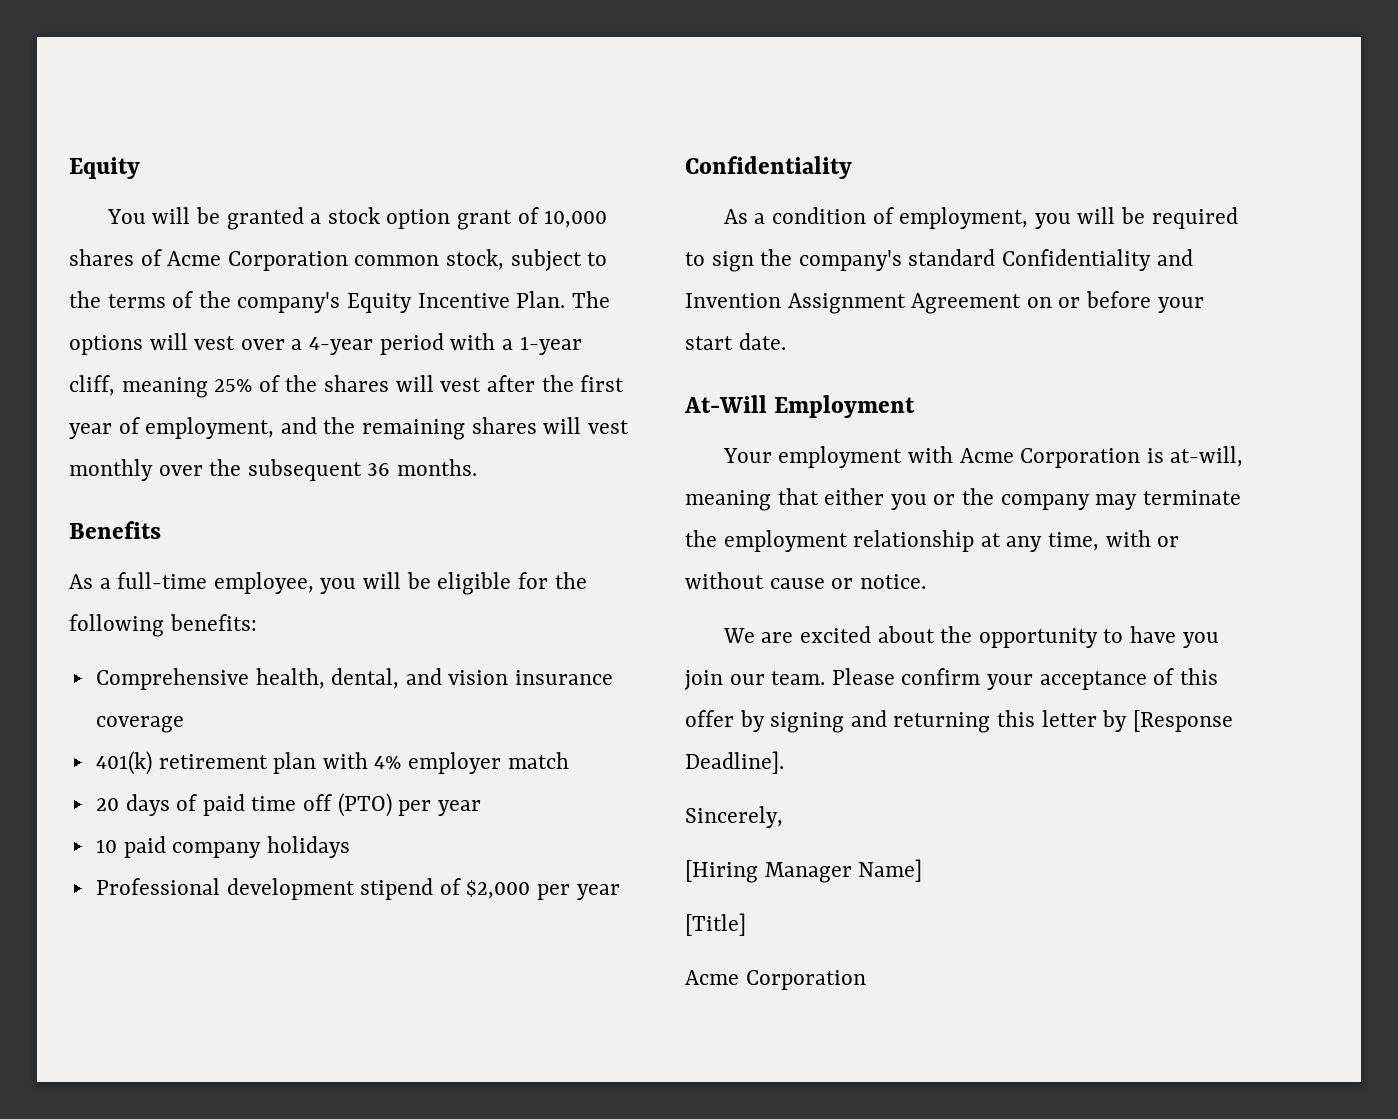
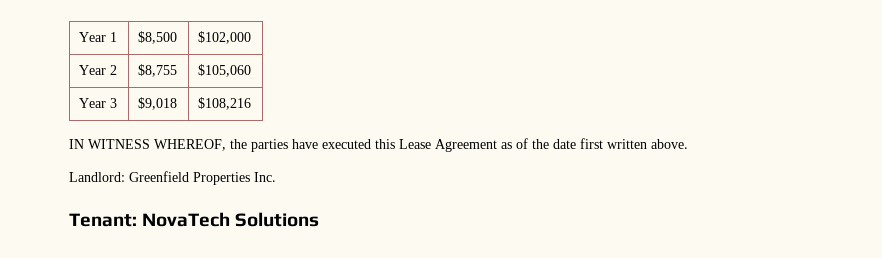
[69,157,140,179] [106,207,608,230] [69,249,608,271] [69,291,610,313] [69,333,582,355] [69,375,625,398] [69,417,629,440] [69,459,478,481] [69,521,161,539] [69,572,587,595] [69,614,257,637] [95,668,614,690] [95,716,184,733] [95,751,569,775] [95,793,481,817] [95,836,350,858] [95,878,620,900] [685,156,852,179] [723,207,1238,229] [685,249,1193,272] [685,291,1204,314] [685,333,786,350] [684,395,916,418] [722,446,1244,468] [685,488,1241,511] [685,530,1180,552] [685,572,926,589] [722,626,1219,648] [684,668,1218,690] [685,710,1233,733] [685,751,784,774] [685,806,783,828] [685,859,923,883] [685,913,746,936] [685,970,866,990] Equity // You will be granted a stock option grant of 10,000 shares of Acme Corporation common stock, subject to the terms of the company's Equity Incentive Plan. The options will vest over a 4-year period with a 1-year cliff, meaning 25% of the shares will vest after the first year of employment, and the remaining shares will vest monthly over the subsequent 36 months. // Benefits // As a full-time employee, you will be eligible for the following benefits: // Comprehensive health, dental, and vision insurance coverage // 401(k) retirement plan with 4% employer match // 20 days of paid time off (PTO) per year // 10 paid company holidays // Professional development stipend of $2,000 per year // Confidentiality // As a condition of employment, you will be required to sign the company's standard Confidentiality and Invention Assignment Agreement on or before your start date. // At-Will Employment // Your employment with Acme Corporation is at-will, meaning that either you or the company may terminate the employment relationship at any time, with or without cause or notice. // We are excited about the opportunity to have you join our team. Please confirm your acceptance of this offer by signing and returning this letter by [Response Deadline]. // Sincerely, // [Hiring Manager Name] // [Title] // Acme Corporation -> [78,32,117,42] [137,31,177,44] [197,31,251,44] [78,65,117,75] [137,64,177,77] [197,64,251,77] [78,98,117,108] [137,97,177,110] [197,97,251,110] [69,138,688,152] [69,171,276,185] [69,212,320,227] Year 1 | $8,500 | $102,000 // Year 2 | $8,755 | $105,060 // Year 3 | $9,018 | $108,216 // IN WITNESS WHEREOF, the parties have executed this Lease Agreement as of the date first written above. // Landlord: Greenfield Properties Inc. // Tenant: NovaTech Solutions

